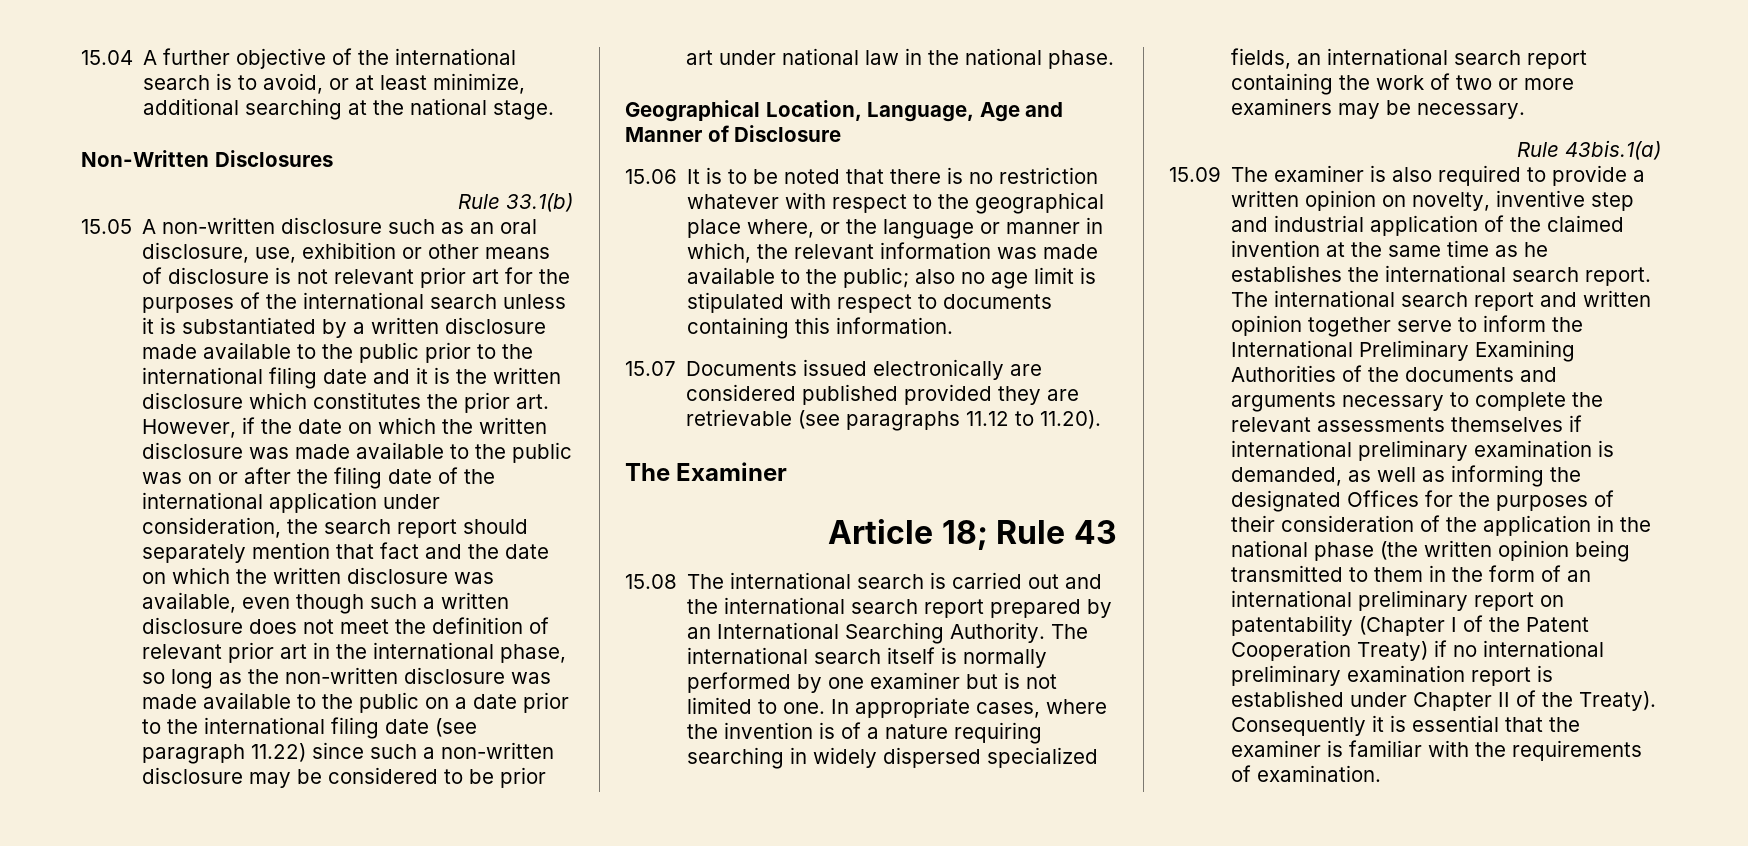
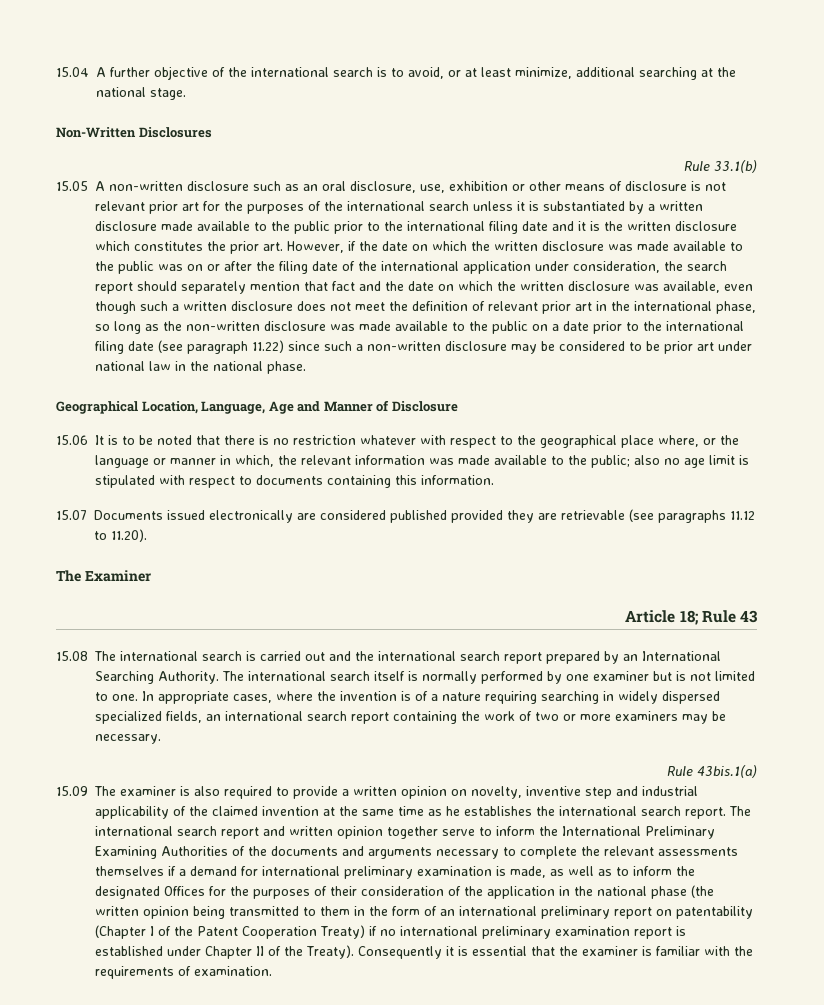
[1370,215,1479,236] application -> [95,806,169,819] applicability
(1583, 423) none -> [179,866,258,876] a demand for
[1231,467,1343,486] demanded, -> [510,866,546,878] made,
[1451,465,1545,487] informing -> [616,866,672,876] to inform

